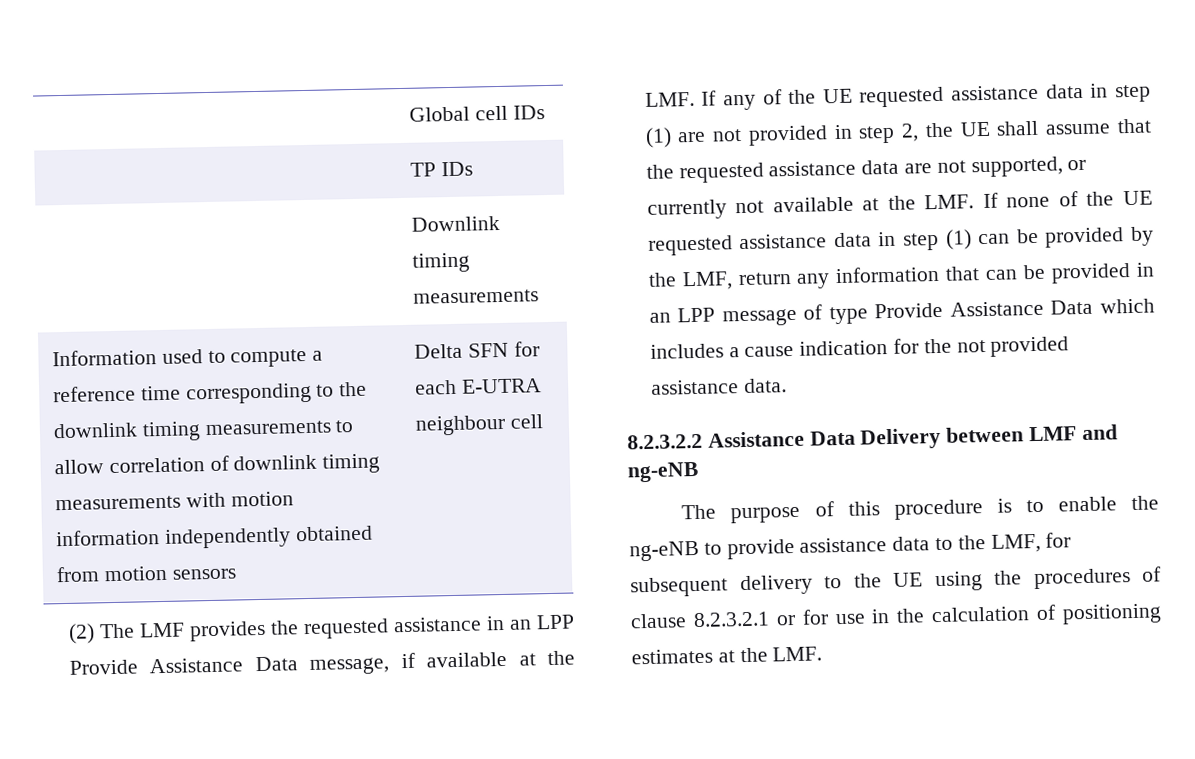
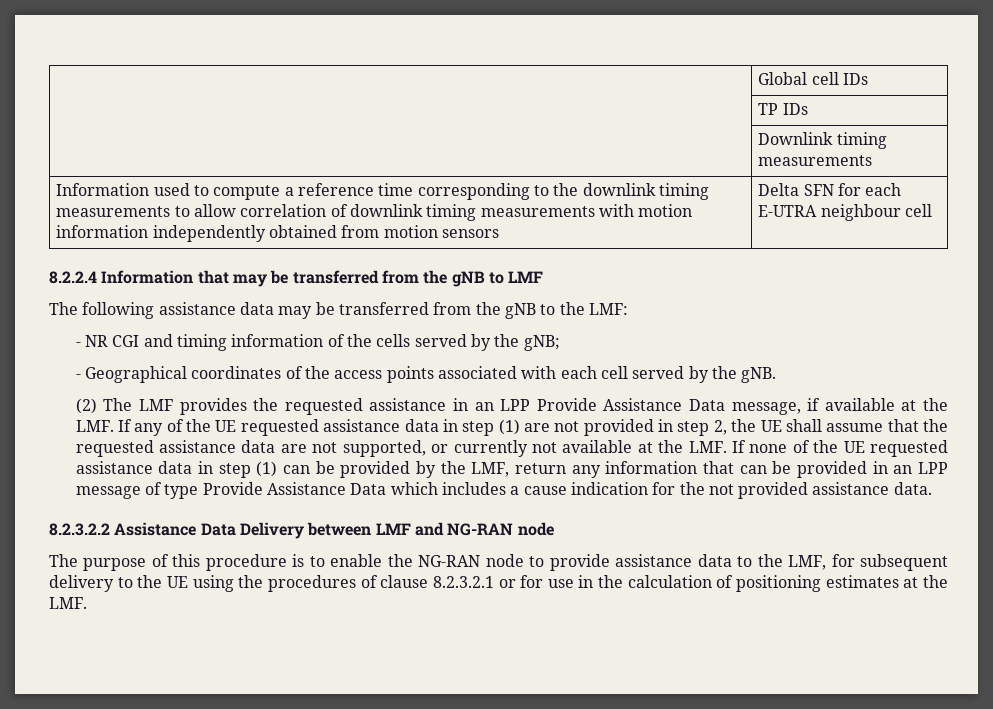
(543, 421) none -> [49,270,544,287] [49,302,628,319] [75,334,560,351] [75,366,777,383] // 8.2.2.4 Information that may be transferred from the gNB to LMF // The following assistance data may be transferred from the gNB to the LMF: // - NR CGI and timing information of the cells served by the gNB; // - Geographical coordinates of the access points associated with each cell served by the gNB.
[627,461,699,483] ng-eNB -> [447,522,554,536] NG-RAN node
[629,540,699,562] ng-eNB -> [418,554,524,567] NG-RAN node

